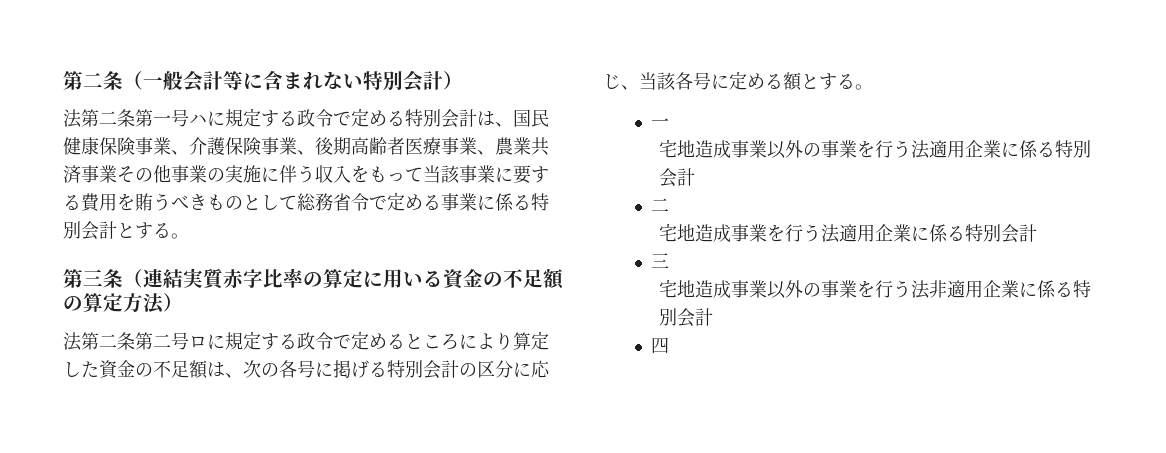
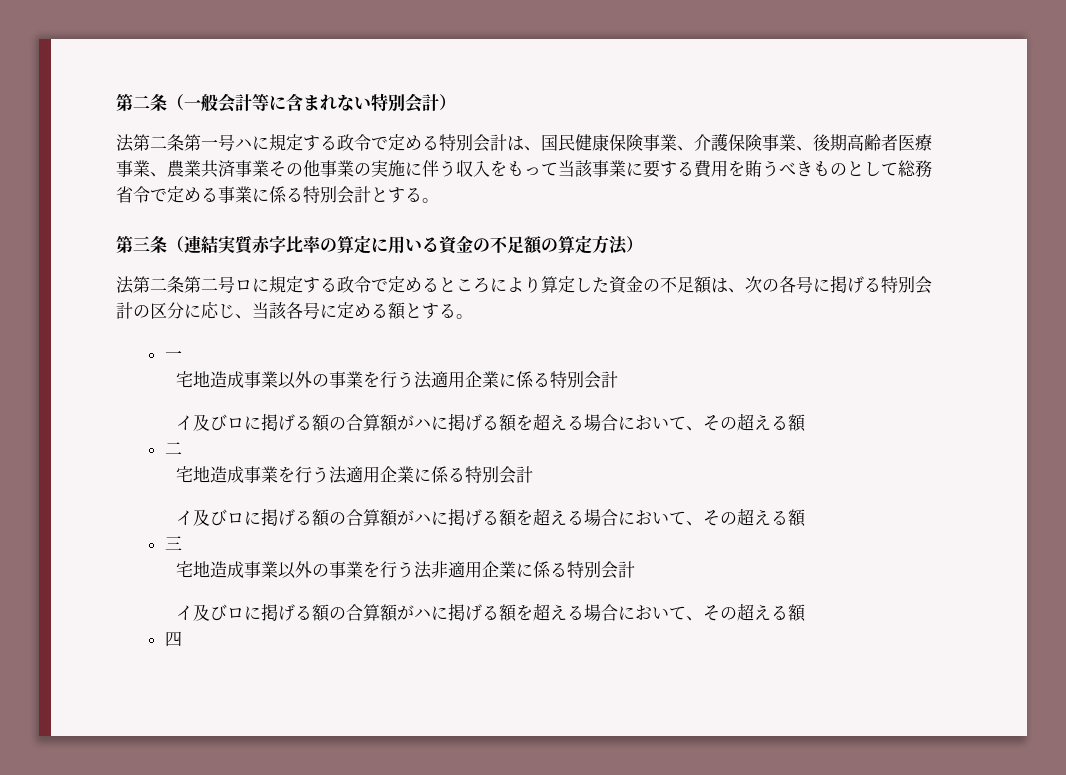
(696, 177) none -> [176,413,807,432] // イ及びロに掲げる額の合算額がハに掲げる額を超える場合において、その超える額
(1038, 233) none -> [176,508,807,527] // イ及びロに掲げる額の合算額がハに掲げる額を超える場合において、その超える額
(714, 317) none -> [176,603,807,622] // イ及びロに掲げる額の合算額がハに掲げる額を超える場合において、その超える額

